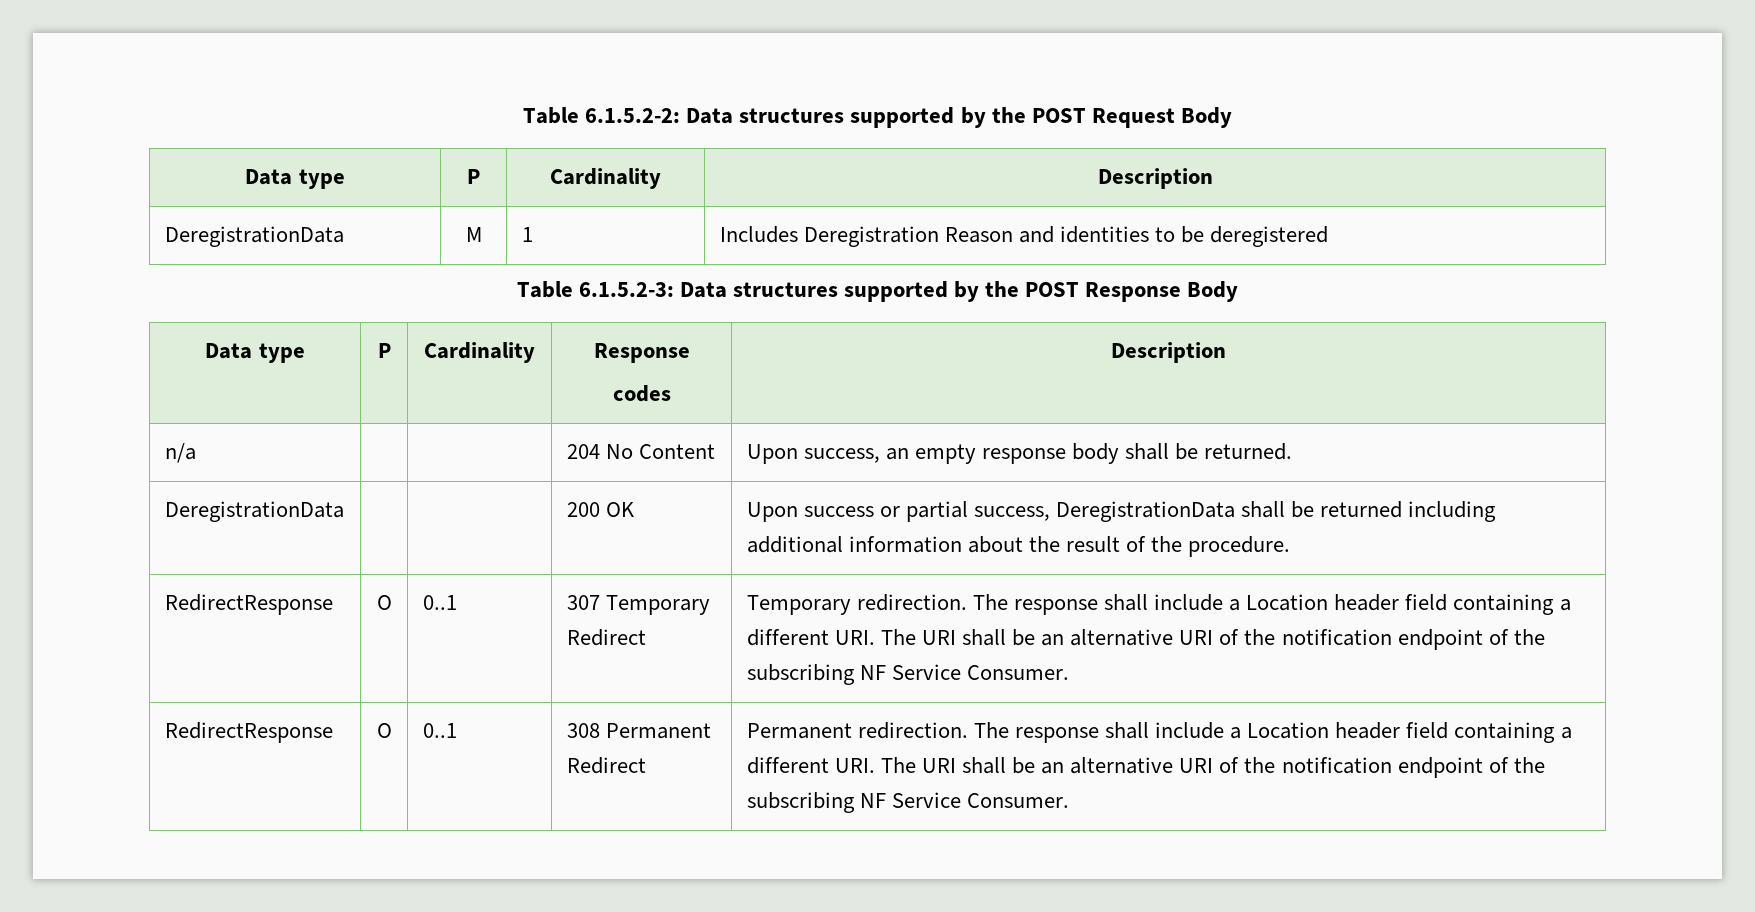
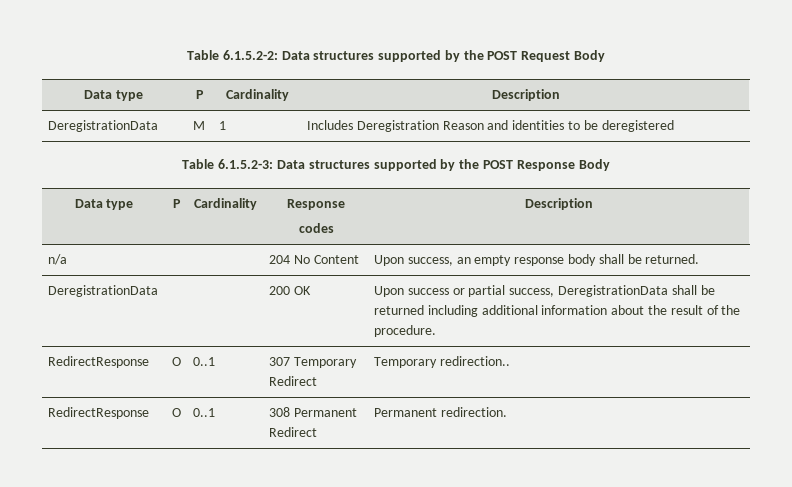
[856,594,1571,615] [746,629,1545,650] [746,664,1069,685] redirection. The response shall include a Location header field containing a different URI. The URI shall be an alternative URI of the notification endpoint of the subscribing NF Service Consumer. -> [439,356,510,366] redirection..
[973,722,1572,743] [746,757,1545,778] [746,792,1069,813] The response shall include a Location header field containing a different URI. The URI shall be an alternative URI of the notification endpoint of the subscribing NF Service Consumer. -> (507, 412) none

